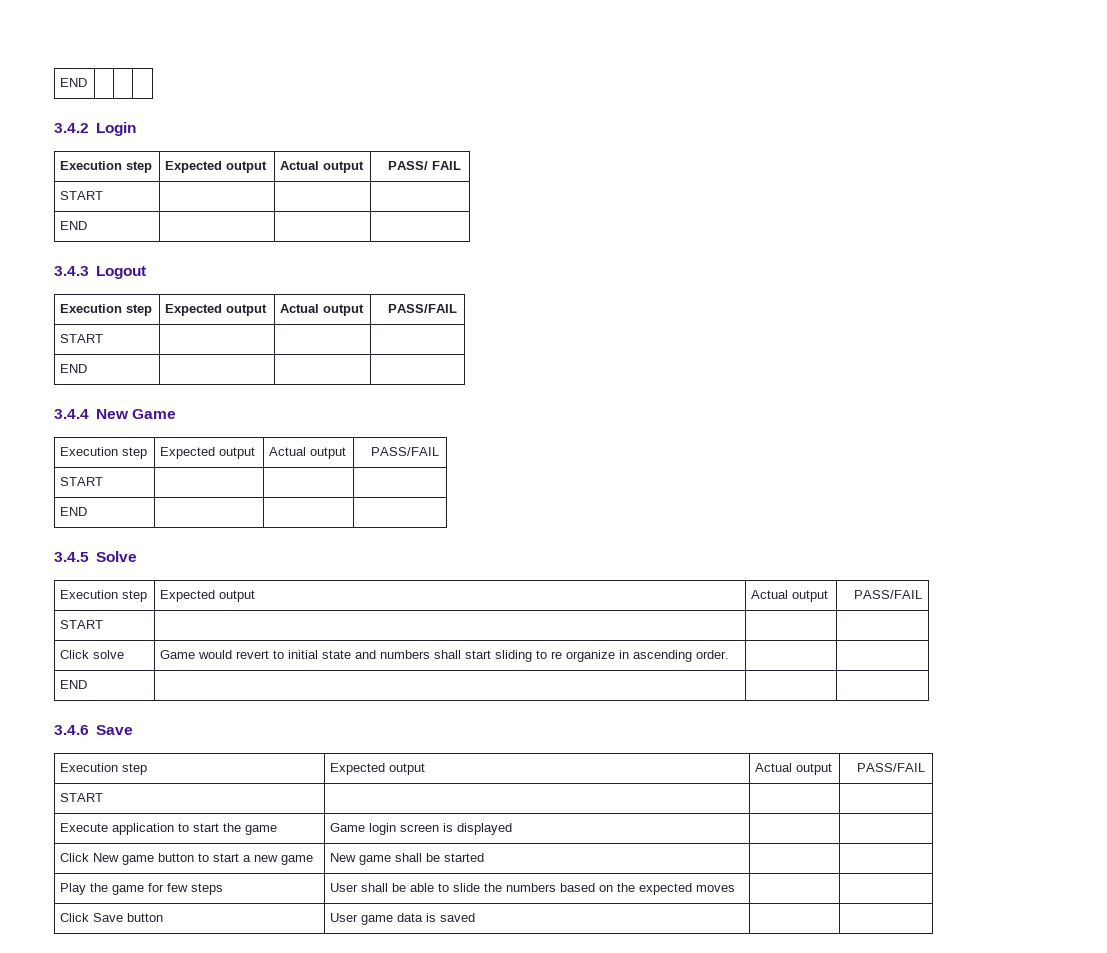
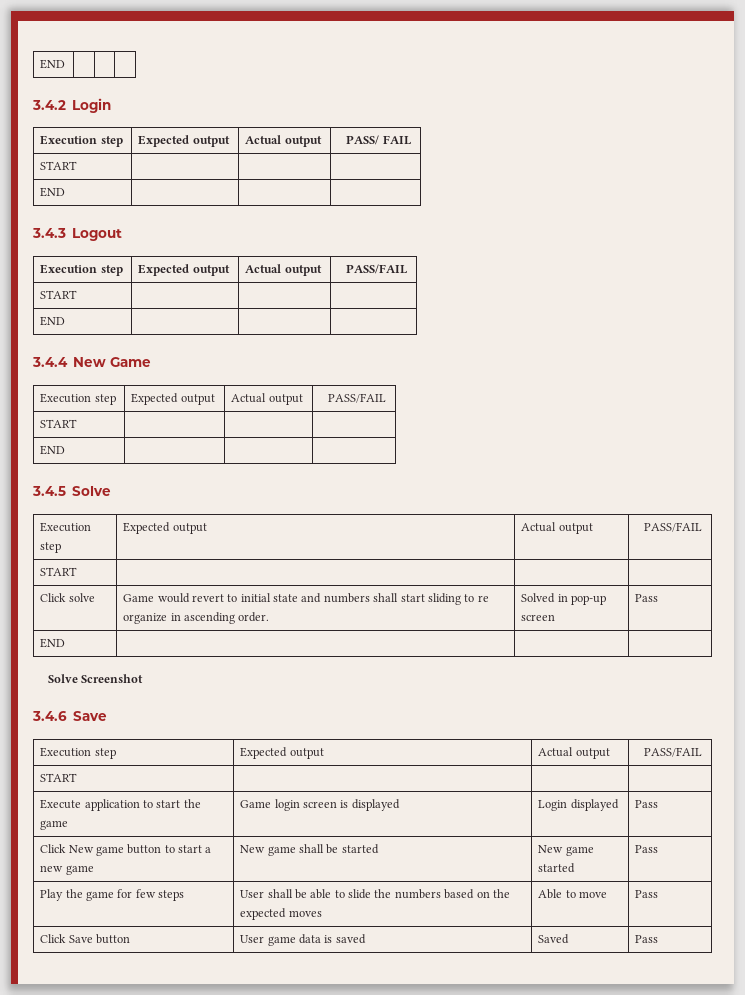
[60,680,88,689] | // END | | | -> [521,593,606,605] [521,614,556,621] [635,594,659,602] [40,638,66,648] [48,674,144,683] Solved in pop-up screen | Pass // END | | | // Solve Screenshot
(513, 829) | -> [538,799,619,811] [635,800,659,808] Login displayed | Pass
(485, 857) | -> [538,845,594,856] [538,863,576,873] [635,845,659,853] New game started | Pass
(736, 888) | -> [538,889,607,899] [635,890,659,898] Able to move | Pass
(476, 917) | -> [538,934,570,944] [635,935,659,943] Saved | Pass

